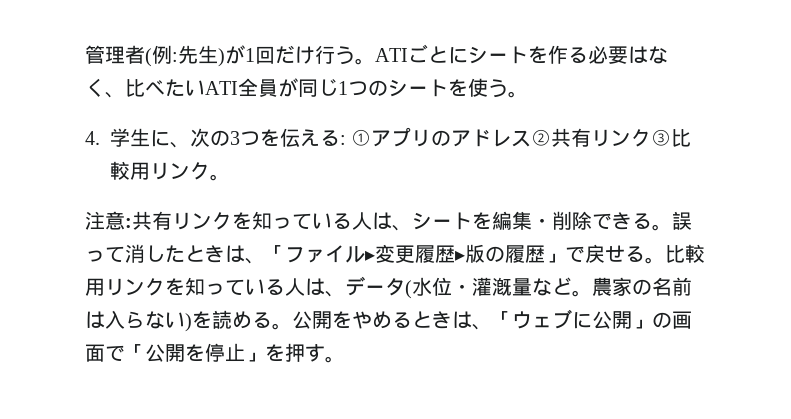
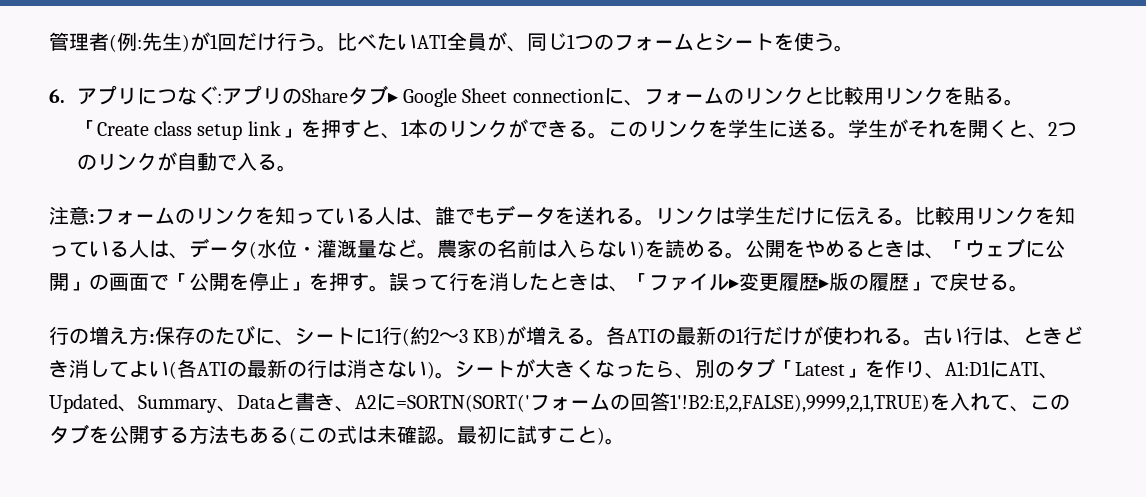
[375,44,668,64] [85,78,125,98] ATIごとにシートを作る必要はなく、 -> (337, 48) none
(298, 87) none -> [507,46,527,52] 、
(388, 88) none -> [614,33,714,51] フォームと
[85,127,692,148] [110,161,210,180] 4.学生に、次の3つを伝える: ①アプリのアドレス②共有リンク③比較用リンク -> [49,85,1024,107] [76,119,1077,140] [76,152,277,171] 6.アプリにつなぐ:アプリのShareタブ▸ Google Sheet connectionに、フォームのリンクと比較用リンクを貼る。「Create class setup link」を押すと、1本のリンクができる。このリンクを学生に送る。学生がそれを開くと、2つのリンクが自動で入る
[132,211,692,231] [85,244,625,264] 共有リンクを知っている人は、シートを編集・削除できる。誤って消したときは、「ファイル▸変更履歴▸版の履歴」で戻せ -> [95,205,875,226] フォームのリンクを知っている人は、誰でもデータを送れる。リンクは学生だけに伝え
(345, 359) none -> [389,272,1029,292] [49,325,1084,346] [49,358,1059,379] [49,392,1070,413] [49,424,625,445] 誤って行を消したときは、「ファイル▸変更履歴▸版の履歴」で戻せる。 // 行の増え方:保存のたびに、シートに1行(約2〜3 KB)が増える。各ATIの最新の1行だけが使われる。古い行は、ときどき消してよい(各ATIの最新の行は消さない)。シートが大きくなったら、別のタブ「Latest」を作り、A1:D1にATI、Updated、Summary、Dataと書き、A2に=SORTN(SORT('フォームの回答1'!B2:E,2,FALSE),9999,2,1,TRUE)を入れて、このタブを公開する方法もある(この式は未確認。最初に試すこと)。

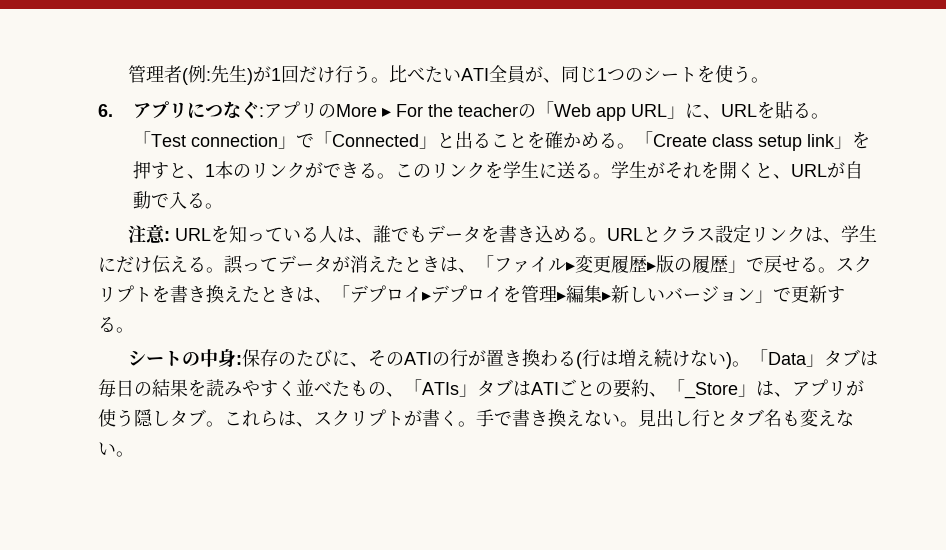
[614,33,714,51] フォームと -> (643, 75) none
[301,85,984,107] Shareタブ▸ Google Sheet connectionに、フォームのリンクと比較用リンクを貼 -> [336,101,830,121] [133,131,600,149] More ▸ For the teacherの「Web app URL」に、URLを貼る。「Test connection」で「Connected」と出ることを確かめ
[1047,122,1077,137] [76,153,157,171] 2つのリンク -> [791,164,828,177] URL
[95,207,255,225] フォームのリンク -> [174,228,211,241] URL
[575,206,1075,226] [49,238,1065,259] [49,272,529,292] 送れる。リンクは学生だけに伝える。比較用リンクを知っている人は、データ(水位・灌漑量など。農家の名前は入らない)を読める。公開をやめるときは、「ウェブに公開」の画面で「公開を停止」を押す。誤って行を消し -> [498,224,877,243] [98,255,386,274] 書き込める。URLとクラス設定リンクは、学生にだけ伝える。誤ってデータが消え
[49,326,149,345] // 行の増え方 -> [836,256,872,273] [98,285,845,303] [98,317,134,333] [127,349,236,367] スクリプトを書き換えたときは、「デプロイ▸デプロイを管理▸編集▸新しいバージョン」で更新する。 // シートの中身
[295,326,1084,346] [49,358,1059,379] [49,392,1070,413] [49,424,605,445] シートに1行(約2〜3 KB)が増える。各ATIの最新の1行だけが使われる。古い行は、ときどき消してよい(各ATIの最新の行は消さない)。シートが大きくなったら、別のタブ「Latest」を作り、A1:D1にATI、Updated、Summary、Dataと書き、A2に=SORTN(SORT('フォームの回答1'!B2:E,2,FALSE),9999,2,1,TRUE)を入れて、このタブを公開する方法もある(この式は未確認。最初に試すこと) -> [367,349,878,369] [98,379,864,399] [98,409,854,427] [98,442,116,456] そのATIの行が置き換わる(行は増え続けない)。「Data」タブは毎日の結果を読みやすく並べたもの、「ATIs」タブはATIごとの要約、「_Store」は、アプリが使う隠しタブ。これらは、スクリプトが書く。手で書き換えない。見出し行とタブ名も変えない

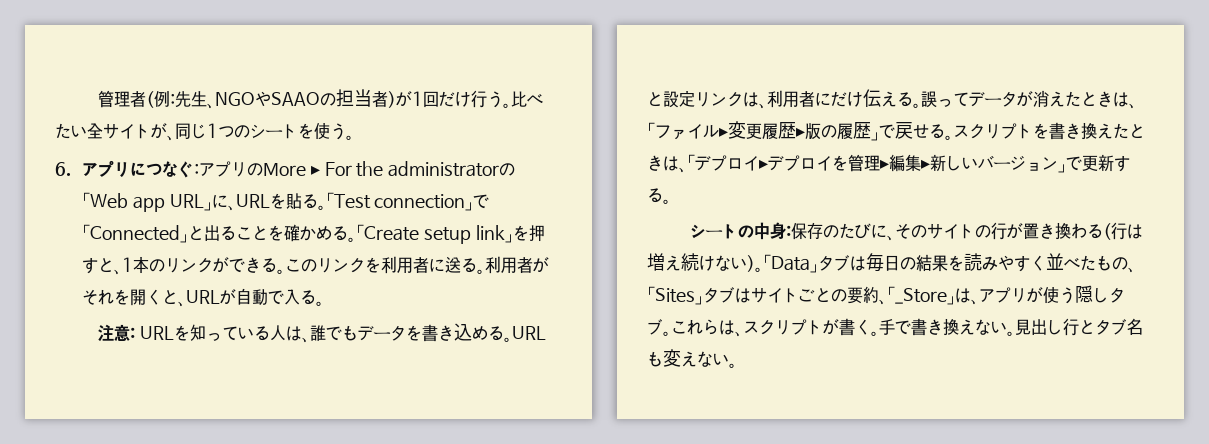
(247, 73) none -> [207,89,389,109] 、NGOやSAAOの担当者
[460,65,525,83] ATI全員 -> [87,123,151,139] 全サイト
[458,104,519,117] teacher -> [388,161,500,177] administrator
[712,134,754,147] class -> (419, 233) none
[503,161,540,179] 学生 -> [380,256,429,274] 利用者
[611,161,648,179] 学生 -> [484,256,533,274] 利用者
[660,226,715,243] クラス -> (663, 99) none
[840,225,877,243] 学生 -> [767,90,815,108] 利用者
[403,352,432,365] ATI -> [927,223,976,239] サイト
[422,379,559,397] ATIs」タブはATI -> [655,287,799,305] Sites」タブはサイト

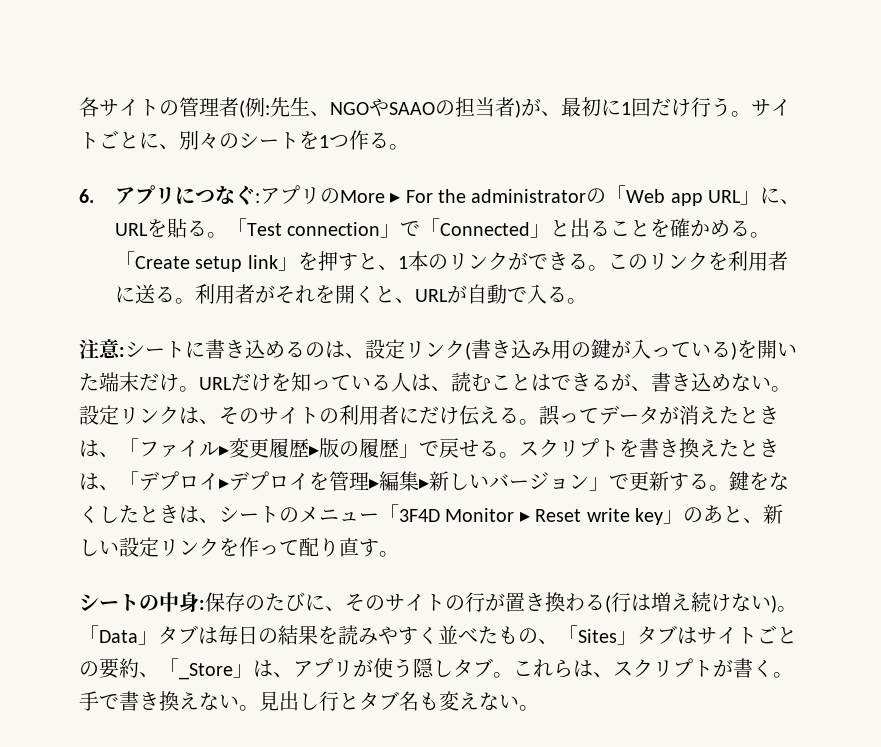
(98, 99) none -> [79,97,179,117] 各サイトの
(413, 99) none -> [541,97,621,117] 、最初に
[511,91,544,107] [55,123,346,141] 比べたい全サイトが、同じ1つのシートを使う -> [751,99,791,116] [79,130,389,150] サイトごとに、別々のシートを1つ作る
[140,326,175,340] URL -> [125,339,797,360] [79,372,271,392] シートに書き込めるのは、設定リンク(書き込み用の鍵が入っている)を開いた端末だけ。URLだけ
[310,323,547,342] [647,92,663,107] 誰でもデータを書き込める。URLと -> [451,372,791,392] 読むことはできるが、書き込めない。
(767, 106) none -> [219,406,339,424] そのサイトの
(671, 201) none -> [729,471,789,491] [79,504,783,525] [79,537,399,557] 鍵をなくしたときは、シートのメニュー「3F4D Monitor ▸ Reset write key」のあと、新しい設定リンクを作って配り直す。

